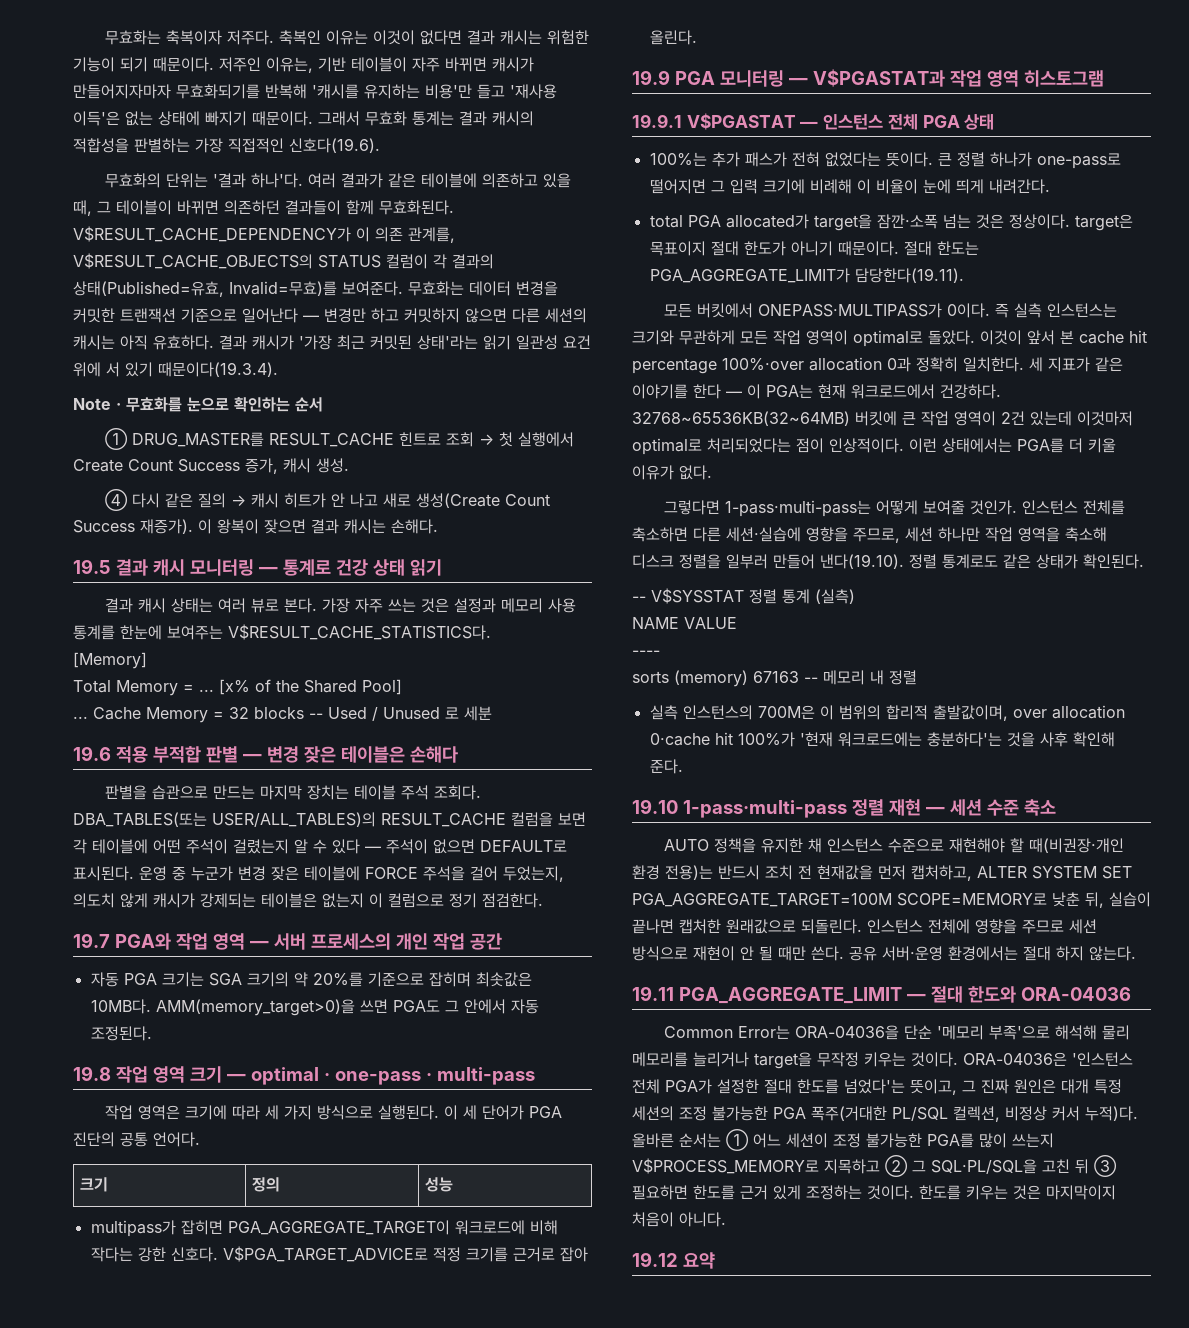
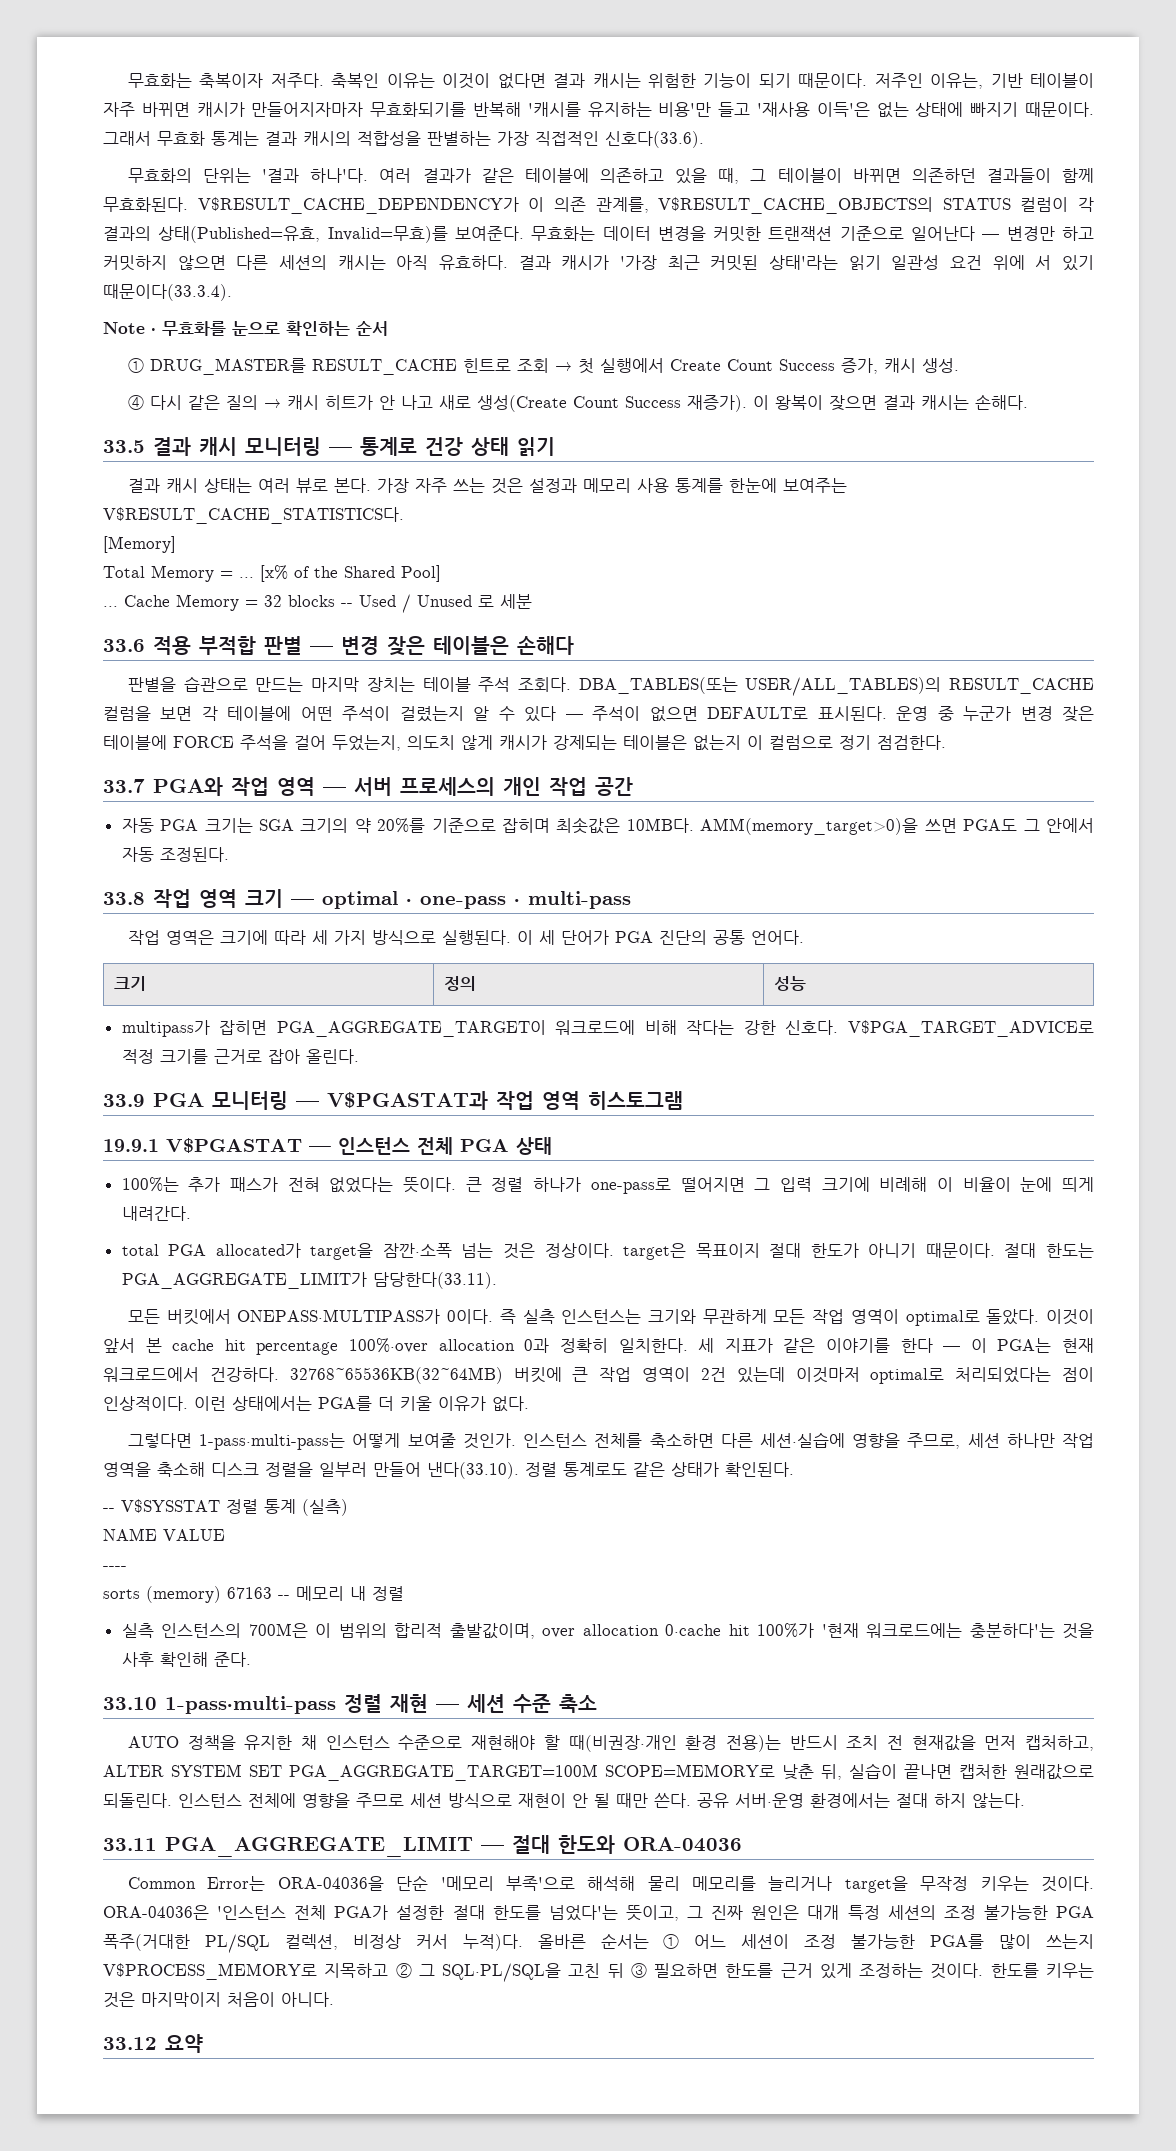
[289,138,380,153] 신호다(19.6). -> [605,131,704,148] 신호다(33.6).
[158,362,278,377] 때문이다(19.3.4). -> [103,284,232,301] 때문이다(33.3.4).
[73,559,111,574] 19.5 -> [103,440,145,453] 33.5
[73,746,111,761] 19.6 -> [103,639,145,652] 33.6
[73,933,110,948] 19.7 -> [103,779,145,793] 33.7
[73,1066,111,1081] 19.8 -> [103,892,145,905] 33.8
[632,70,670,85] 19.9 -> [103,1094,145,1107] 33.9
[854,268,964,283] 담당한다(19.11). -> [372,1272,497,1289] 담당한다(33.11).
[820,554,904,569] 낸다(19.10). -> [427,1462,519,1479] 낸다(33.10).
[632,799,678,814] 19.10 -> [103,1697,157,1710] 33.10
[632,986,674,1001] 19.11 -> [103,1838,157,1851] 33.11
[632,1252,678,1267] 19.12 -> [103,2037,157,2050] 33.12

